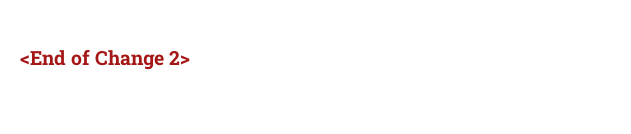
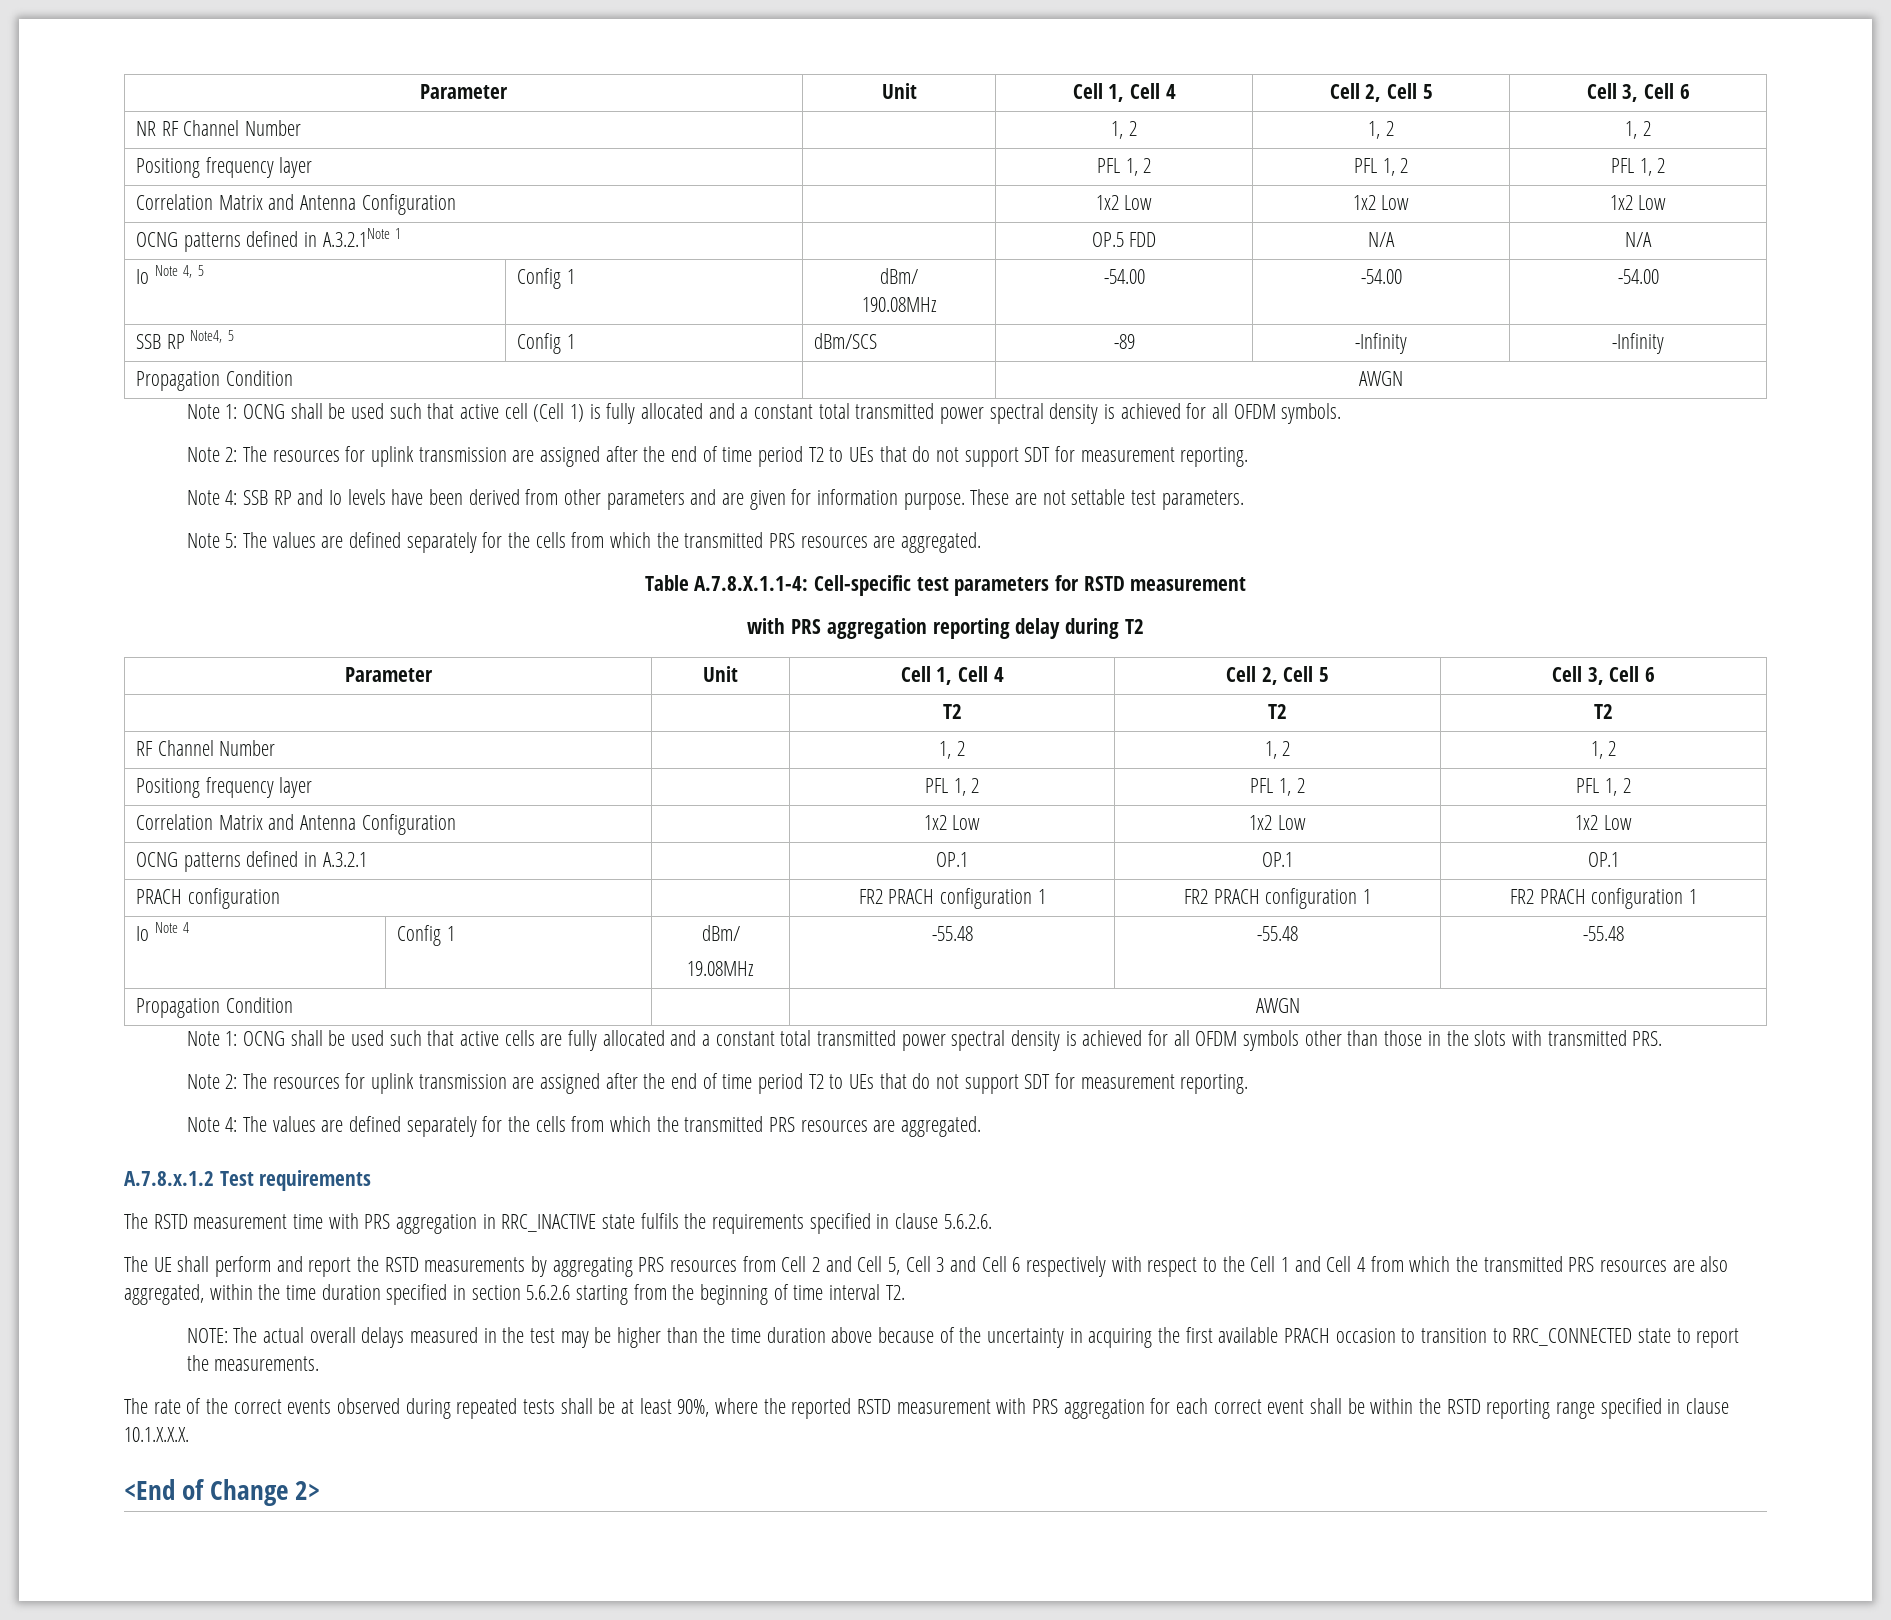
(20, 58) none -> [420,84,508,99] [881,83,917,99] [1072,83,1176,102] [1329,83,1433,102] [1586,83,1690,102] [136,120,302,136] [1111,121,1137,139] [1368,121,1394,139] [1625,121,1651,139] [136,157,313,178] [1096,158,1152,176] [1353,158,1409,176] [1610,158,1666,176] [136,194,456,215] [1095,195,1153,210] [1352,195,1410,210] [1609,195,1667,210] [136,228,402,252] [1091,232,1157,247] [1368,232,1395,247] [1625,232,1652,247] [136,265,205,284] [517,268,575,289] [880,268,918,284] [861,297,937,312] [1103,269,1145,284] [1360,269,1402,284] [1617,269,1659,284] [136,330,235,349] [517,333,575,354] [814,333,878,349] [1113,334,1135,349] [1355,333,1407,354] [1612,333,1664,354] [136,370,293,391] [1359,371,1404,386] [186,403,1342,424] [186,446,1249,467] [186,489,1244,510] [186,532,982,553] [644,575,1247,596] [747,618,1144,639] [344,667,433,682] [703,666,738,682] [900,666,1004,685] [1225,666,1330,685] [1551,666,1656,685] [942,704,962,719] [1268,704,1287,719] [1594,704,1613,719] [136,740,276,756] [939,741,965,759] [1264,741,1291,759] [1590,741,1617,759] [136,777,313,798] [924,778,980,796] [1250,778,1305,796] [1576,778,1631,796] [136,814,456,835] [923,815,981,830] [1249,815,1306,830] [1575,815,1632,830] [136,851,367,872] [936,852,969,867] [1261,852,1294,867] [1587,852,1620,867] [136,888,280,909] [858,888,1046,909] [1183,888,1372,909] [1509,888,1698,909] [136,922,190,941] [397,925,455,946] [701,925,740,941] [687,961,754,976] [931,926,973,941] [1257,926,1298,941] [1583,926,1624,941] [136,997,293,1018] [1256,998,1301,1013] [186,1030,1663,1051] [186,1073,1249,1094] [186,1116,982,1137] [124,1170,372,1191] [124,1213,992,1234] [124,1256,1729,1277] [124,1284,905,1305] [186,1327,1740,1348] [186,1355,320,1371] [124,1398,1730,1419] [124,1427,189,1442] Parameter | Unit | Cell 1, Cell 4 | Cell 2, Cell 5 | Cell 3, Cell 6 // NR RF Channel Number | | 1, 2 | 1, 2 | 1, 2 // Positiong frequency layer | | PFL 1, 2 | PFL 1, 2 | PFL 1, 2 // Correlation Matrix and Antenna Configuration | | 1x2 Low | 1x2 Low | 1x2 Low // OCNG patterns defined in A.3.2.1Note 1 | | OP.5 FDD | N/A | N/A // Io Note 4, 5 | Config 1 | dBm/ // 190.08MHz | -54.00 | -54.00 | -54.00 // SSB RP Note4, 5 | Config 1 | dBm/SCS | -89 | -Infinity | -Infinity // Propagation Condition | | AWGN // Note 1: OCNG shall be used such that active cell (Cell 1) is fully allocated and a constant total transmitted power spectral density is achieved for all OFDM symbols. // Note 2: The resources for uplink transmission are assigned after the end of time period T2 to UEs that do not support SDT for measurement reporting. // Note 4: SSB RP and Io levels have been derived from other parameters and are given for information purpose. These are not settable test parameters. // Note 5: The values are defined separately for the cells from which the transmitted PRS resources are aggregated. // Table A.7.8.X.1.1-4: Cell-specific test parameters for RSTD measurement // with PRS aggregation reporting delay during T2 // Parameter | Unit | Cell 1, Cell 4 | Cell 2, Cell 5 | Cell 3, Cell 6 // | | T2 | T2 | T2 // RF Channel Number | | 1, 2 | 1, 2 | 1, 2 // Positiong frequency layer | | PFL 1, 2 | PFL 1, 2 | PFL 1, 2 // Correlation Matrix and Antenna Configuration | | 1x2 Low | 1x2 Low | 1x2 Low // OCNG patterns defined in A.3.2.1 | | OP.1 | OP.1 | OP.1 // PRACH configuration | | FR2 PRACH configuration 1 | FR2 PRACH configuration 1 | FR2 PRACH configuration 1 // Io Note 4 | Config 1 | dBm/ // 19.08MHz | -55.48 | -55.48 | -55.48 // Propagation Condition | | AWGN // Note 1: OCNG shall be used such that active cells are fully allocated and a constant total transmitted power spectral density is achieved for all OFDM symbols other than those in the slots with transmitted PRS. // Note 2: The resources for uplink transmission are assigned after the end of time period T2 to UEs that do not support SDT for measurement reporting. // Note 4: The values are defined separately for the cells from which the transmitted PRS resources are aggregated. // A.7.8.x.1.2 Test requirements // The RSTD measurement time with PRS aggregation in RRC_INACTIVE state fulfils the requirements specified in clause 5.6.2.6. // The UE shall perform and report the RSTD measurements by aggregating PRS resources from Cell 2 and Cell 5, Cell 3 and Cell 6 respectively with respect to the Cell 1 and Cell 4 from which the transmitted PRS resources are also aggregated, within the time duration specified in section 5.6.2.6 starting from the beginning of time interval T2. // NOTE: The actual overall delays measured in the test may be higher than the time duration above because of the uncertainty in acquiring the first available PRACH occasion to transition to RRC_CONNECTED state to report the measurements. // The rate of the correct events observed during repeated tests shall be at least 90%, where the reported RSTD measurement with PRS aggregation for each correct event shall be within the RSTD reporting range specified in clause 10.1.X.X.X. //

